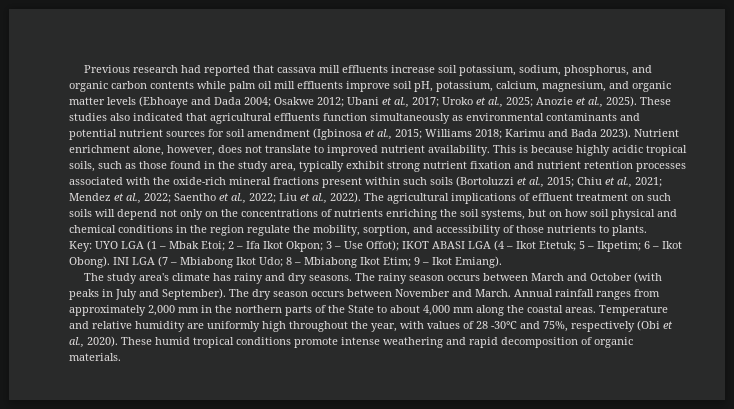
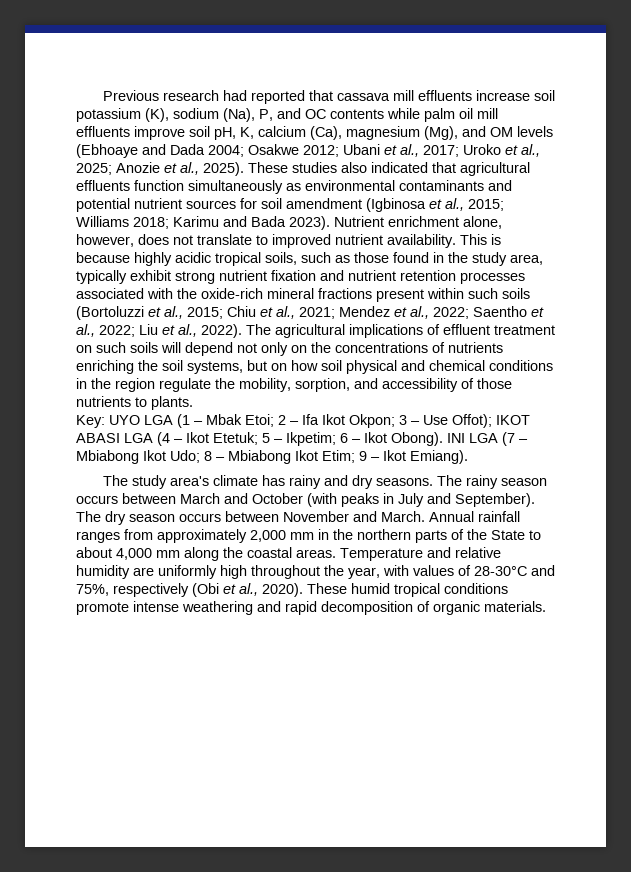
[459,65,653,76] [69,81,147,92] potassium, sodium, phosphorus, and organic carbon -> [76,108,326,122] potassium (K), sodium (Na), P, and OC
[436,81,671,92] [69,97,105,105] potassium, calcium, magnesium, and organic matter -> [240,126,513,140] K, calcium (Ca), magnesium (Mg), and OM
[476,321,517,329] 28 -30°C -> [474,566,527,576] 28-30°C

